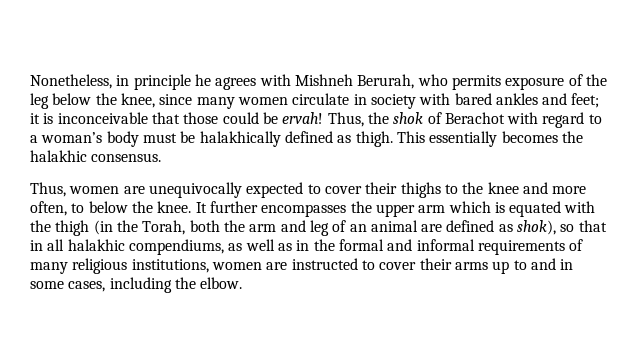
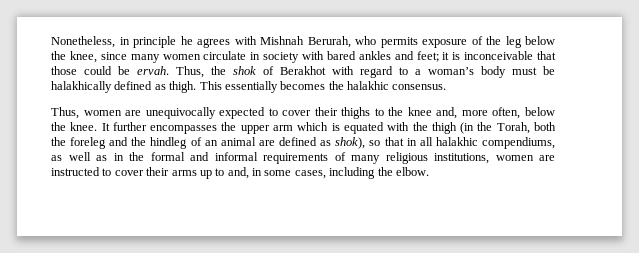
[294,74,353,86] Mishneh -> [260,36,304,45] Mishnah
[282,112,324,124] ervah! -> [137,66,169,75] ervah.
[444,112,505,124] Berachot -> [280,66,326,75] Berakhot
[522,182,548,194] and -> [436,107,458,119] and,
[71,203,85,213] to -> (521, 113) none
[249,220,329,236] arm and leg -> [70,137,188,149] foreleg and the hindleg
[530,258,556,270] and -> [227,167,249,179] and,

